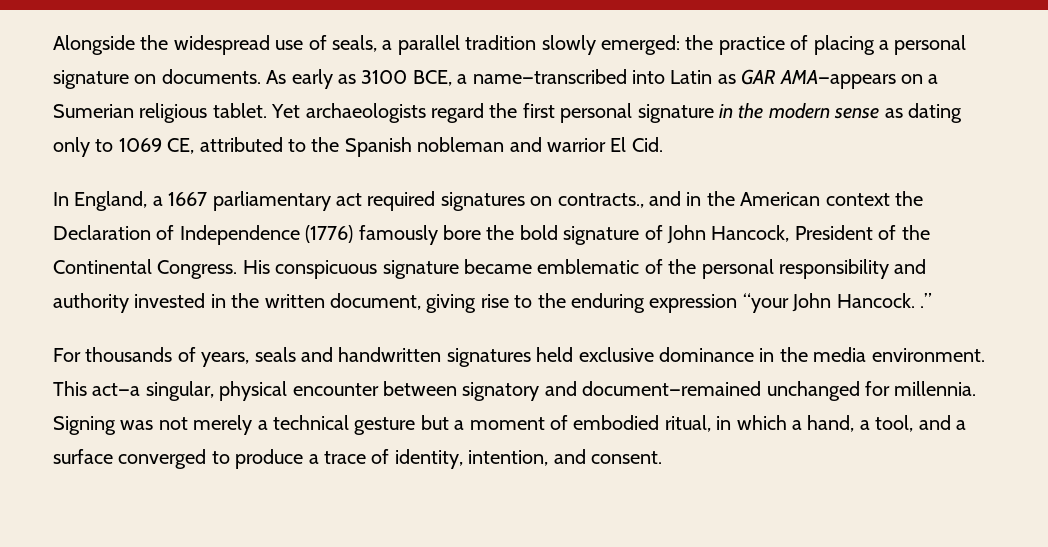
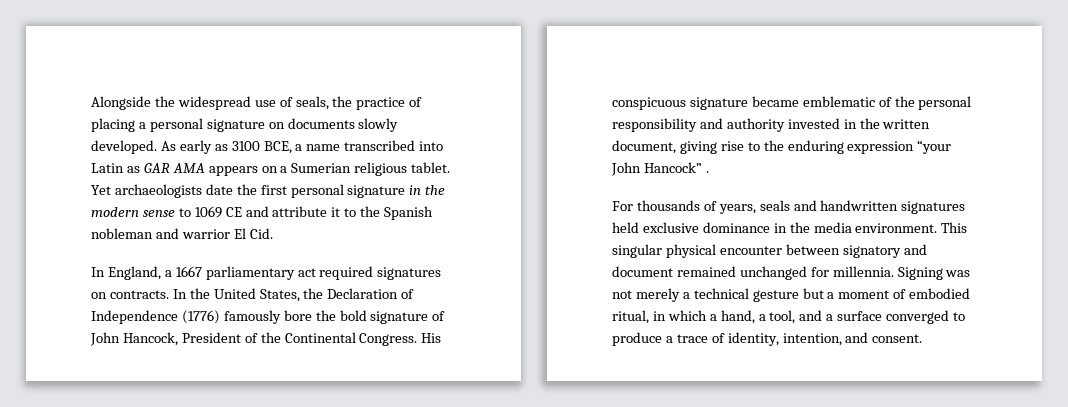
[382,35,680,55] a parallel tradition slowly emerged: -> (329, 103) none
[161,69,261,84] documents. -> [287,118,399,132] [91,140,157,154] documents slowly developed.
[472,69,627,84] name—transcribed -> [306,140,416,151] name transcribed
[779,70,896,89] AMA—appears -> [172,163,258,176] AMA appears
[431,103,484,123] regard -> [205,184,233,195] date
[884,103,962,123] [53,137,283,157] as dating only to 1069 CE, attributed -> [178,206,341,218] to 1069 CE and attribute it
[557,191,890,208] contracts., and in the American context -> [109,288,300,302] contracts. In the United States,
[836,293,932,308] Hancock. .” -> [643,162,709,173] Hancock” .
[92,381,214,401] act—a singular, -> [612,244,662,258] singular
[582,381,762,396] document—remained -> [612,266,736,277] document remained

